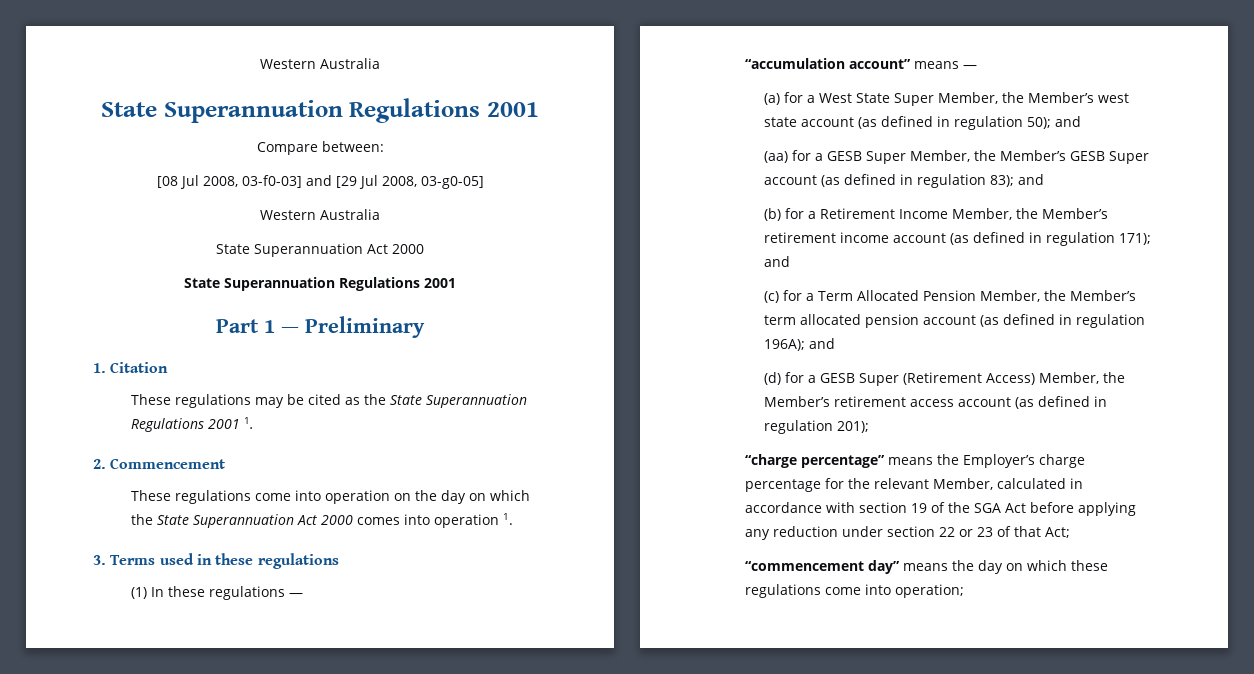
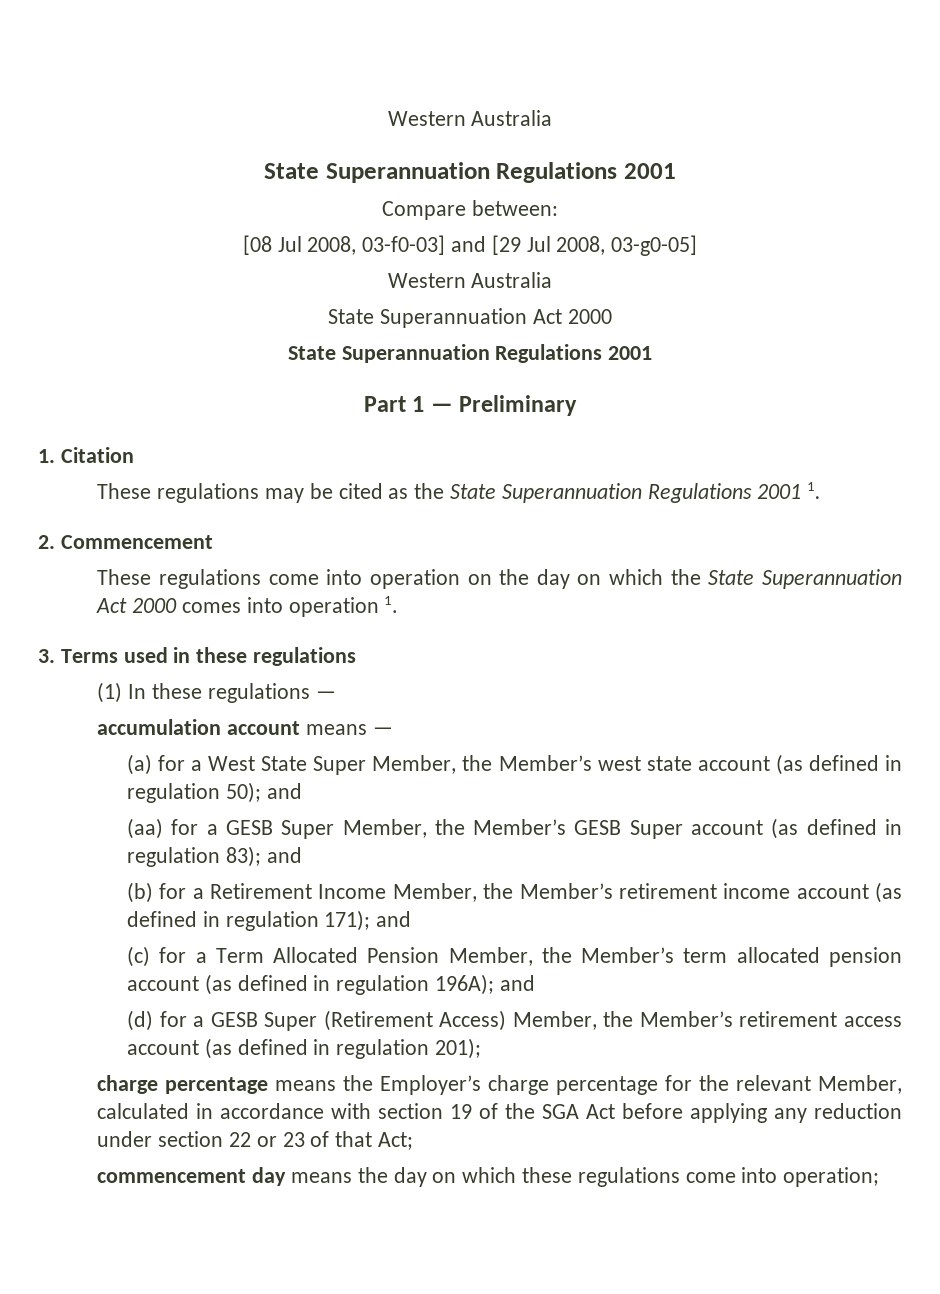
[745,58,912,69] “accumulation account” -> [97,719,301,735] accumulation account
[745,454,886,468] “charge percentage” -> [97,1075,269,1094] charge percentage
[745,560,901,574] “commencement day” -> [97,1167,287,1186] commencement day

